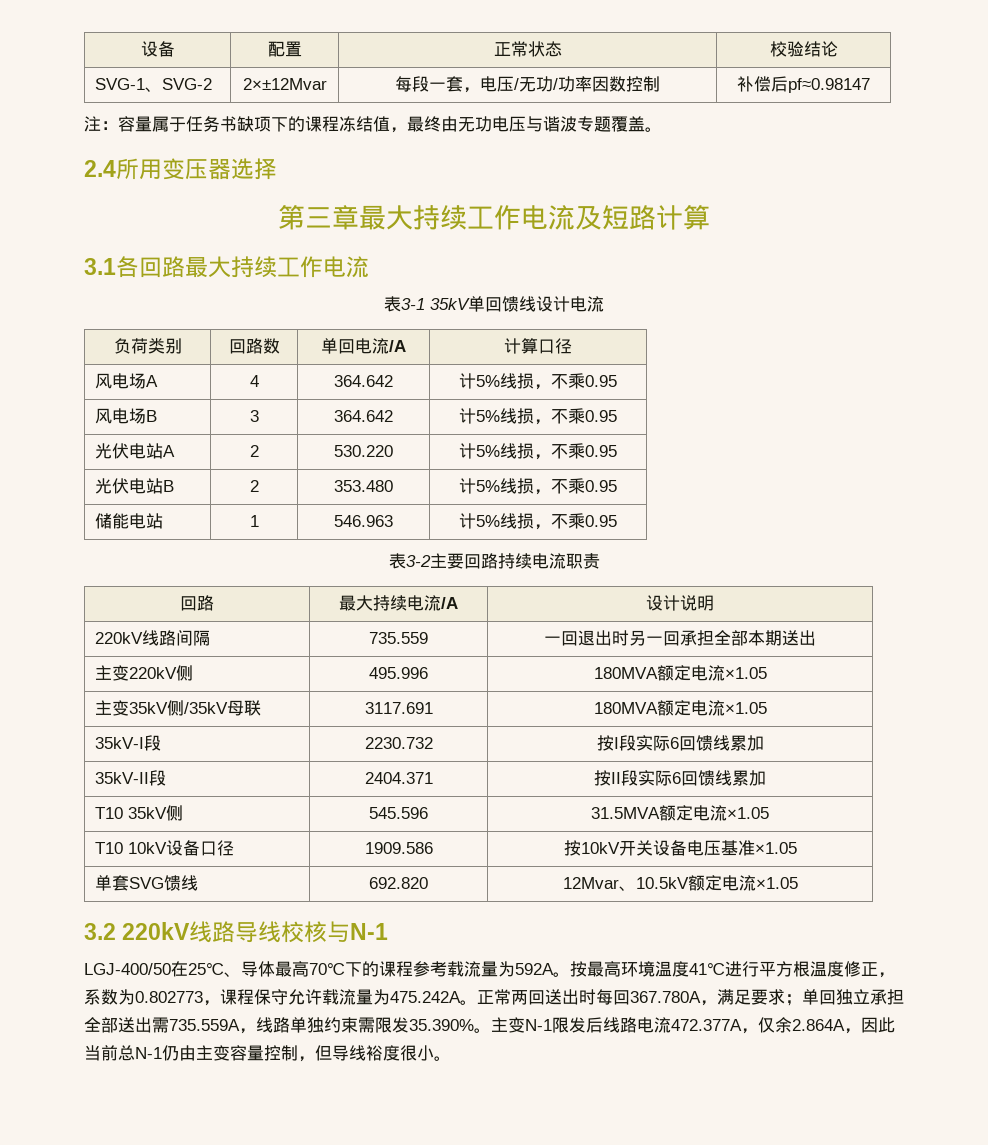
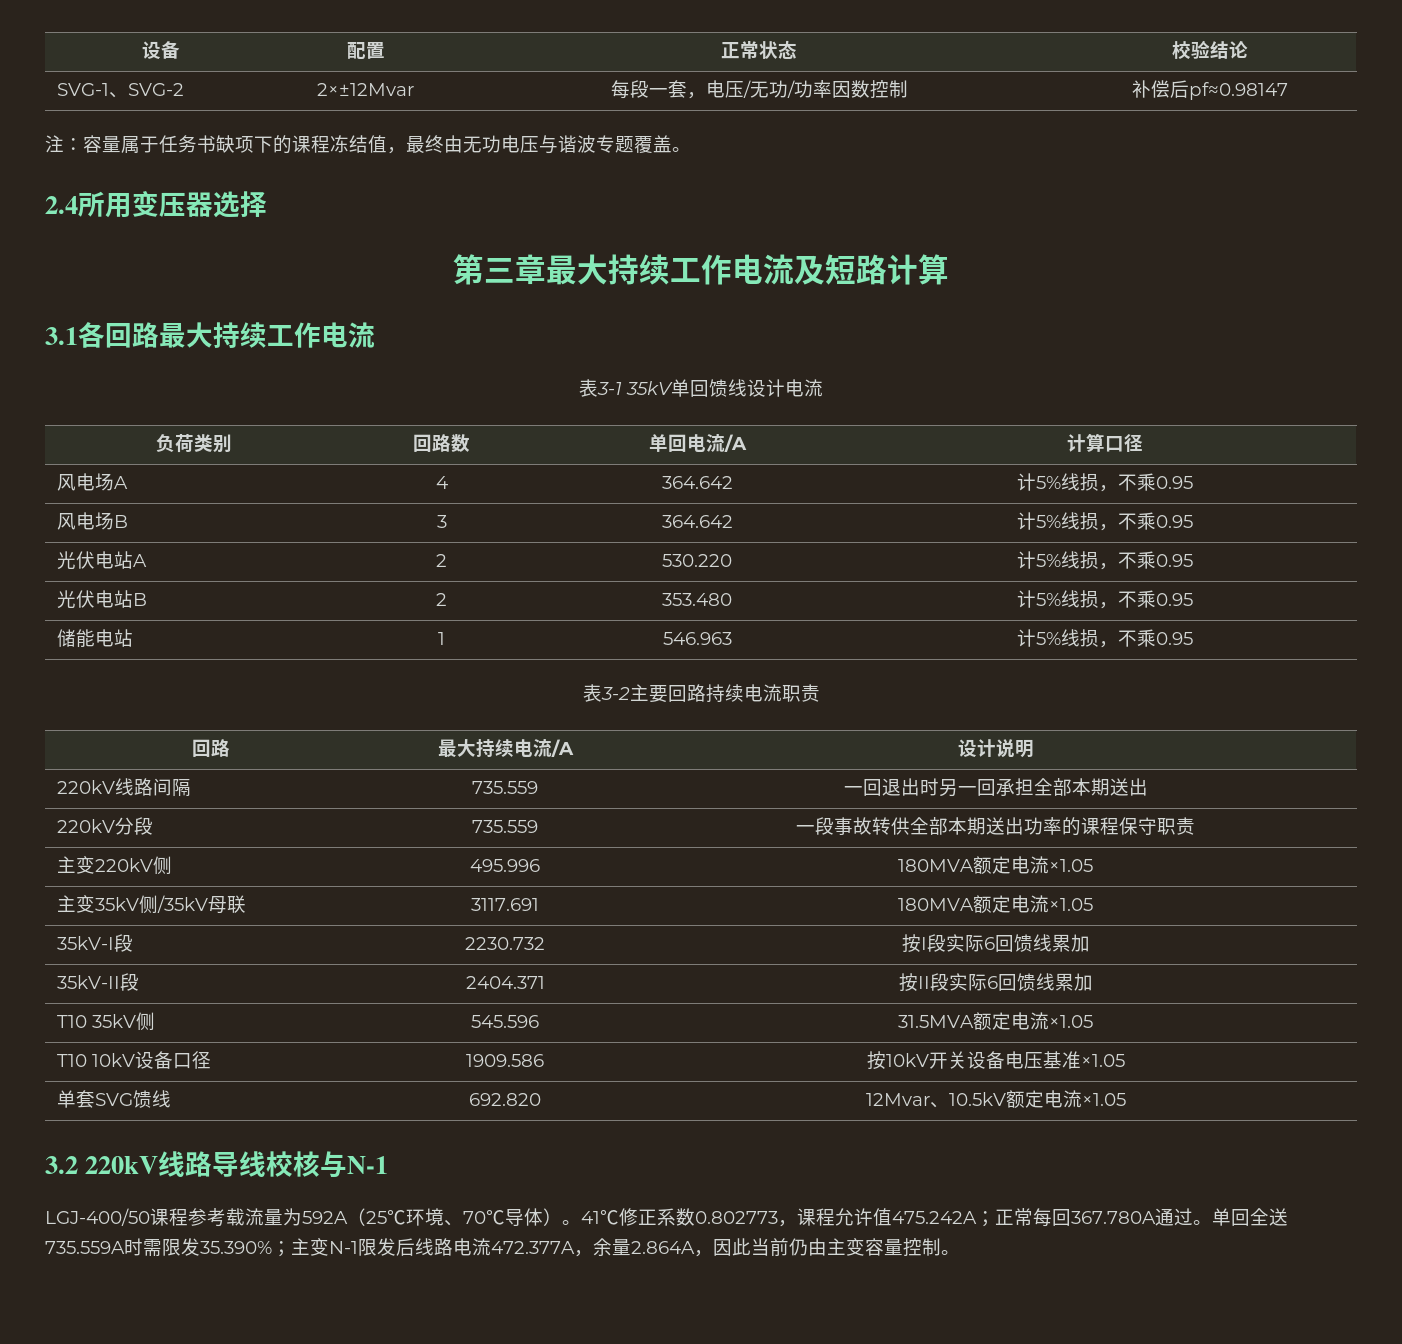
(817, 638) none -> [57,817,154,835] [472,820,538,833] [796,817,1195,836] // 220kV分段 | 735.559 | 一段事故转供全部本期送出功率的课程保守职责
[171,961,379,977] 在25℃、导体最高70℃下的 -> (150, 1217) none
[553,961,895,978] [84,989,904,1006] [84,1017,358,1034] 。按最高环境温度41℃进行平方根温度修正，系数为0.802773，课程保守允许载流量为475.242A。正常两回送出时每回367.780A，满足要求；单回独立承担全部送出需735.559A，线路单独约束 -> [347,1208,1288,1227] [45,1238,143,1256] （25℃环境、70℃导体）。41℃修正系数0.802773，课程允许值475.242A；正常每回367.780A通过。单回全送735.559A时
[474,1028,491,1033] 。 -> [272,1241,291,1257] ；
[758,1017,792,1033] 仅余 -> [593,1238,631,1257] 余量
[118,1045,162,1061] 总N-1 -> (789, 1247) none
[298,1045,434,1062] ，但导线裕度很小 -> (941, 1247) none

